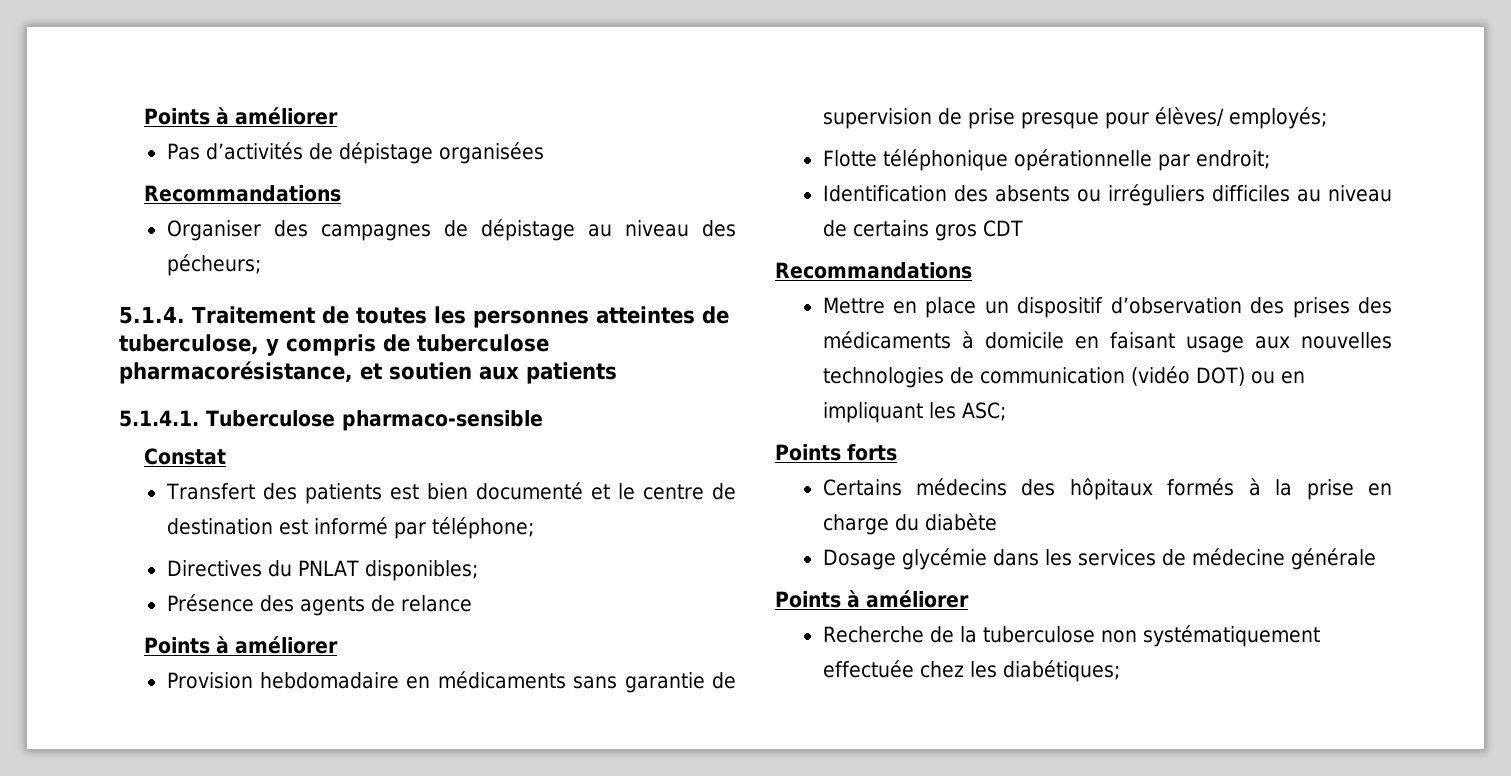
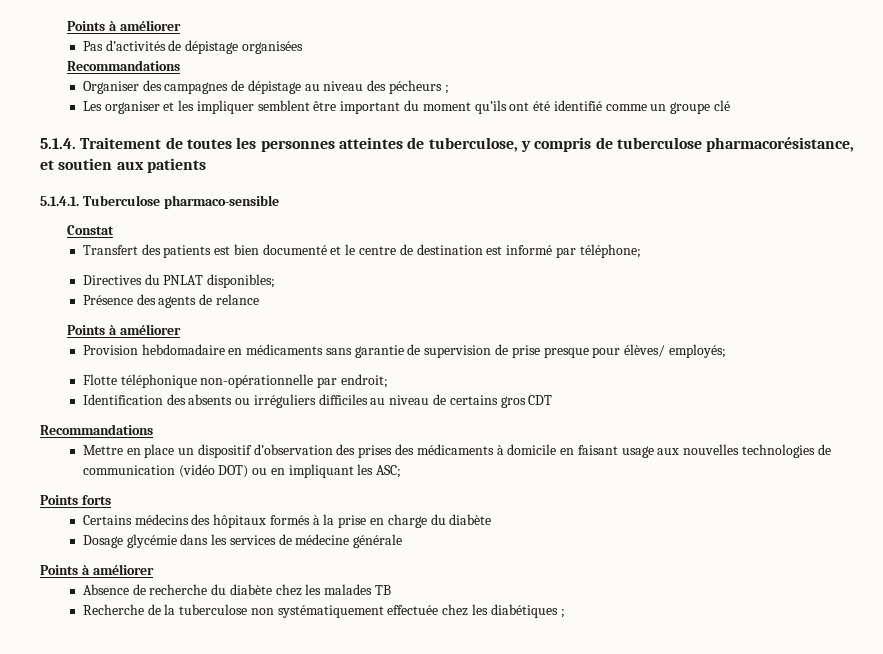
[166,254,261,276] pécheurs; -> [388,80,449,94] [82,100,731,114] pécheurs ; // Les organiser et les impliquer semblent être important du moment qu’ils ont été identifié comme un groupe clé
[1013,149,1152,171] opérationnelle -> [200,374,314,388] non-opérationnelle
(969, 599) none -> [82,584,391,596] // Absence de recherche du diabète chez les malades TB
[1002,660,1120,682] diabétiques; -> [490,604,565,618] diabétiques ;

